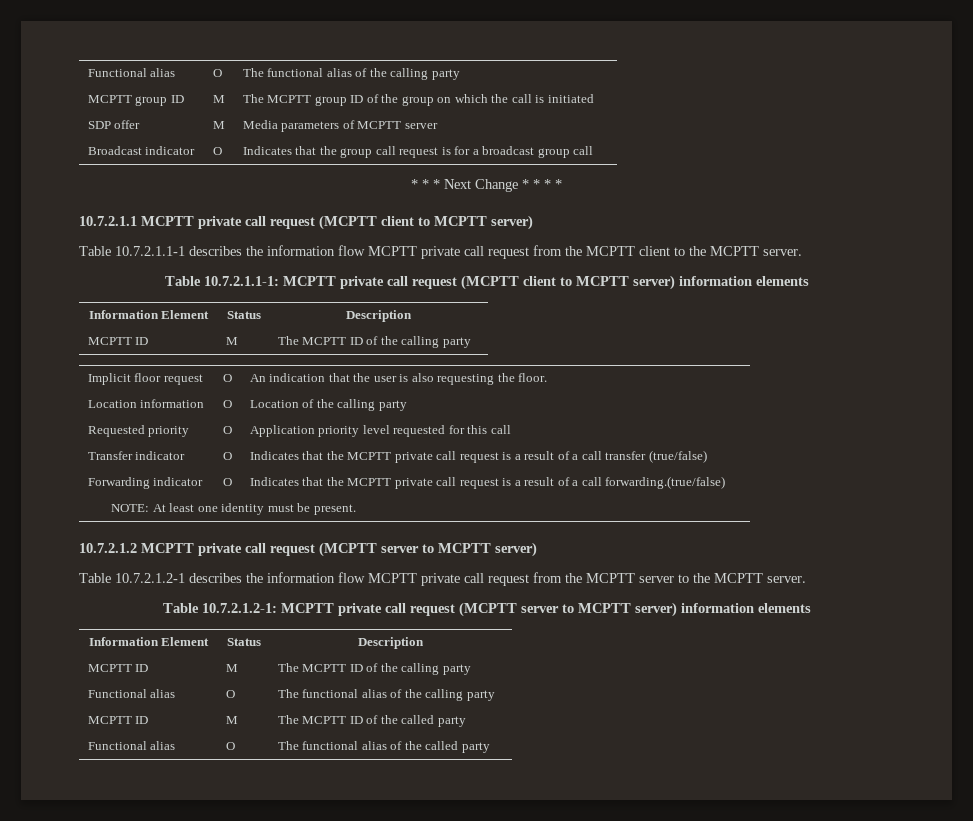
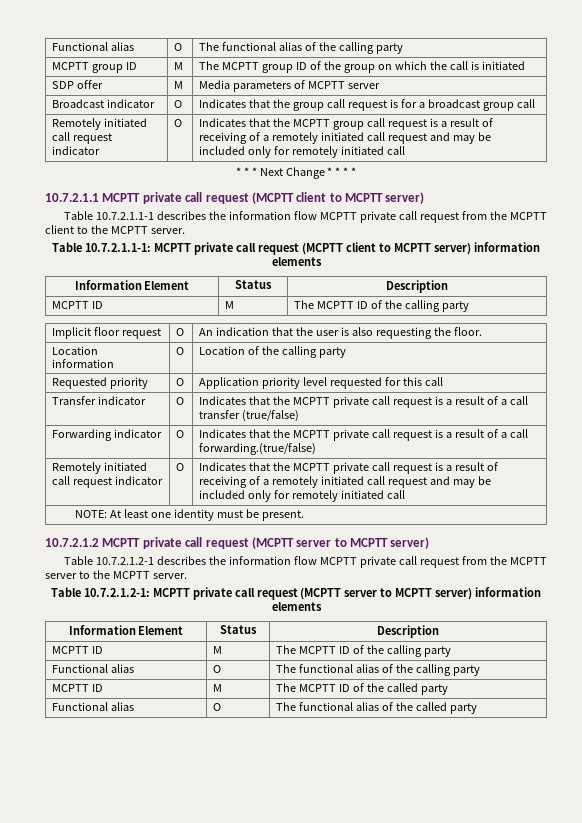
(594, 150) none -> [52,118,148,130] [52,132,113,144] [52,146,101,155] [174,119,183,127] [199,118,493,130] [199,132,491,144] [199,146,406,158] // Remotely initiated call request indicator | O | Indicates that the MCPTT group call request is a result of receiving of a remotely initiated call request and may be included only for remotely initiated call
(726, 482) none -> [52,462,148,474] [52,476,164,488] [176,463,185,471] [199,462,498,474] [199,476,491,488] [199,490,406,502] // Remotely initiated call request indicator | O | Indicates that the MCPTT private call request is a result of receiving of a remotely initiated call request and may be included only for remotely initiated call

